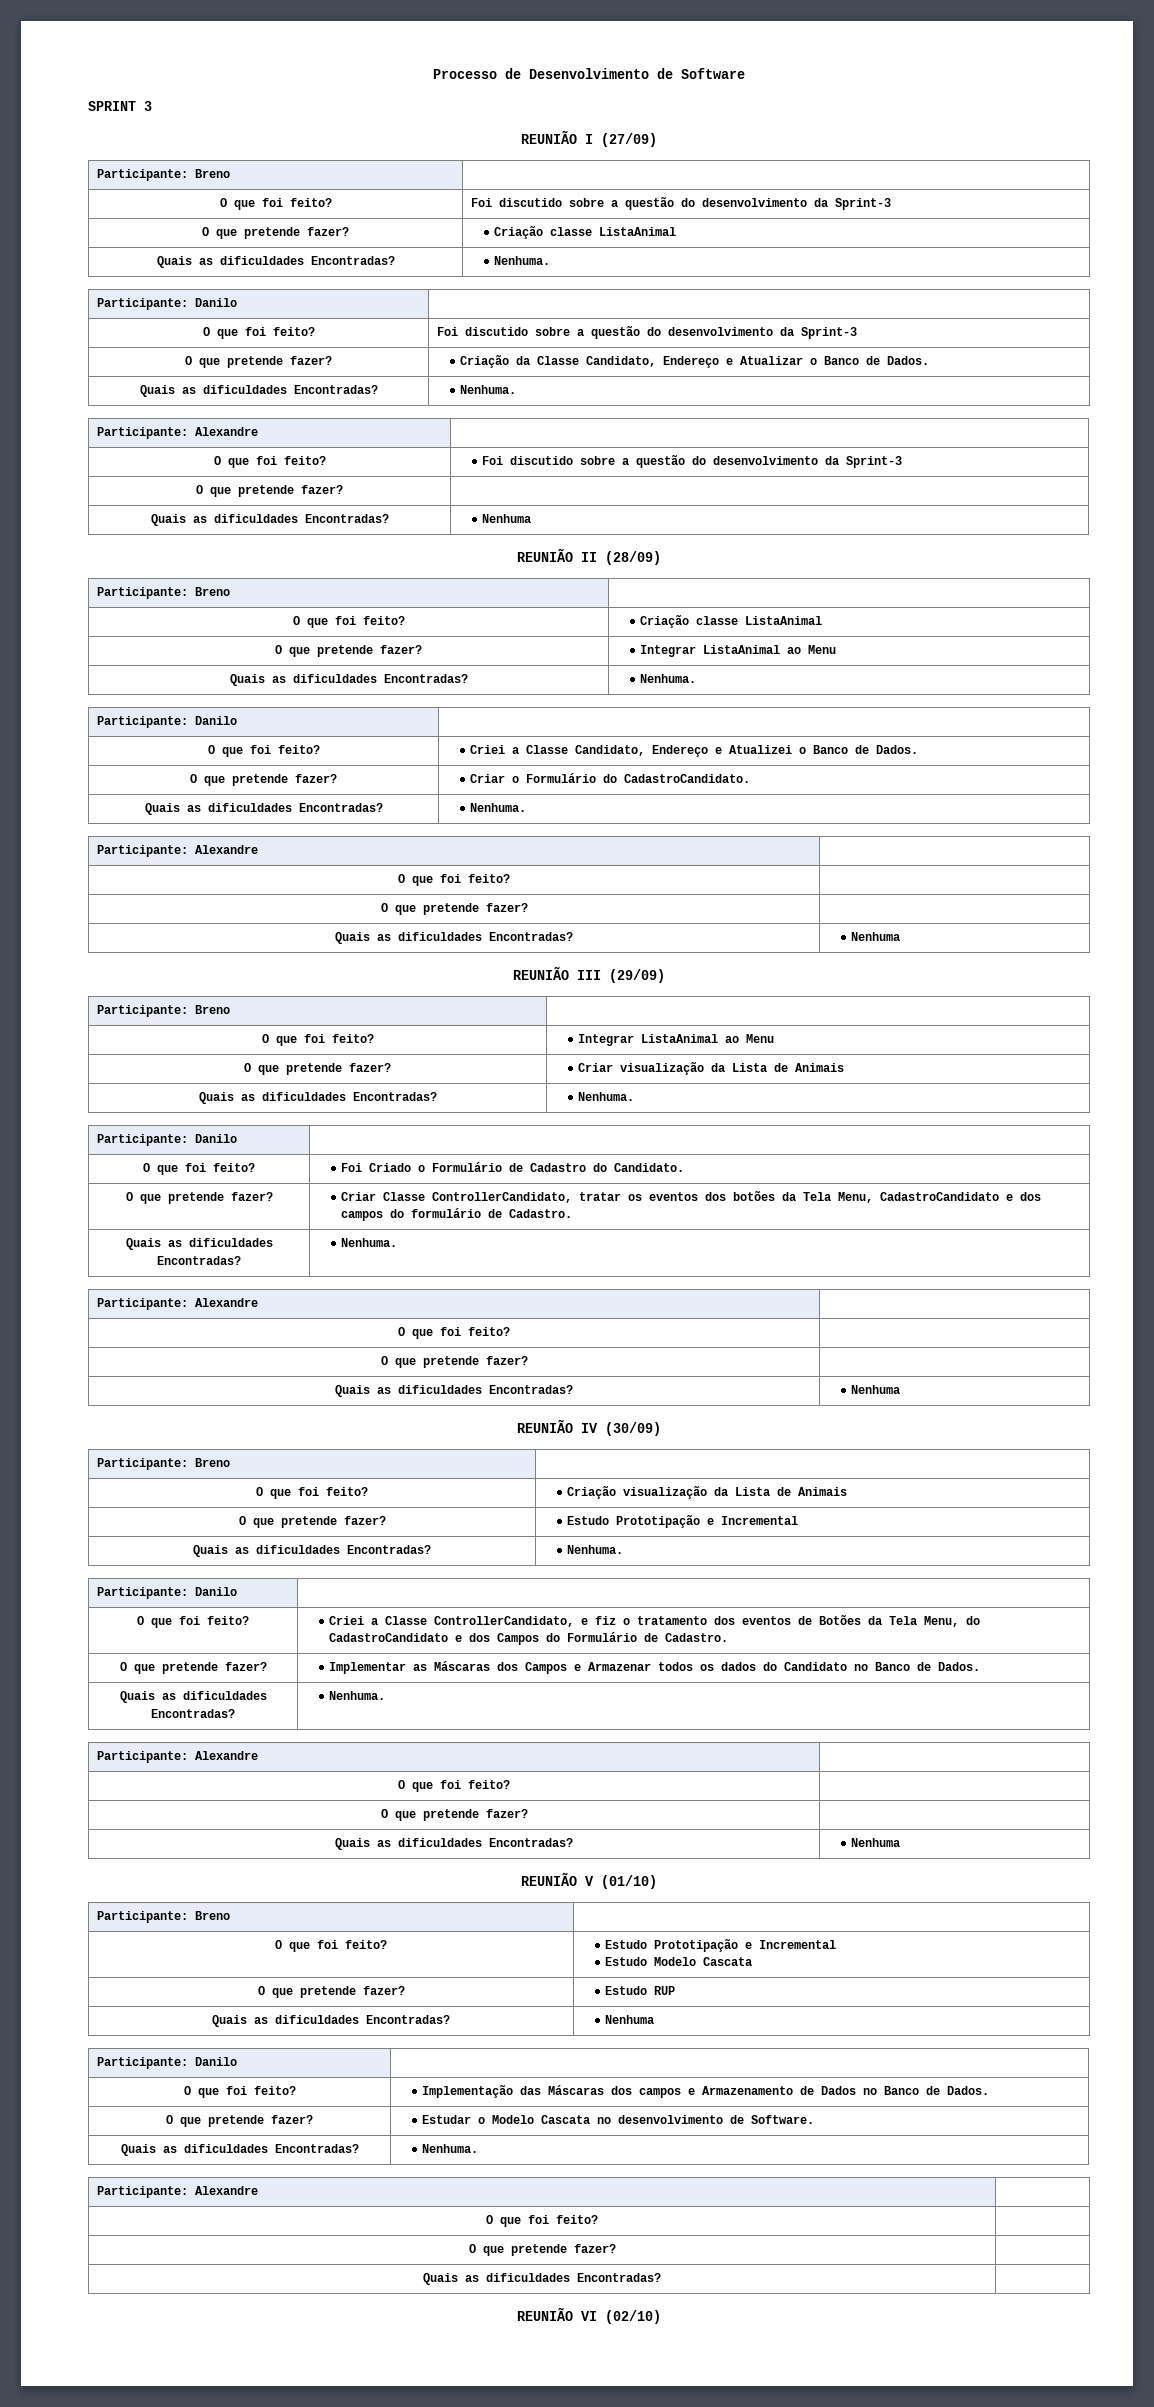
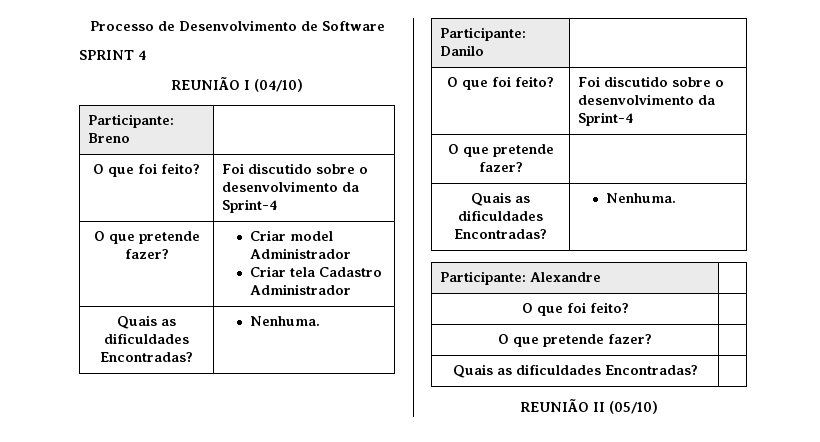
[144,101,152,111] 3 -> [138,50,146,60] 4
[601,133,657,147] (27/09) -> [254,79,303,92] (04/10)
[611,196,892,210] [202,227,349,239] [494,225,677,239] a questão do desenvolvimento da Sprint-3 // O que pretende fazer? | Criação classe ListaAnimal -> [358,167,368,174] [221,181,359,192] [221,199,277,213] [93,231,200,244] [124,249,169,259] [250,230,334,241] [250,248,352,259] [250,266,383,277] [250,284,352,295] o desenvolvimento da Sprint-4 // O que pretende fazer? | Criar model Administrador // Criar tela Cadastro Administrador
[577,325,858,339] [185,356,332,368] [460,354,930,368] [139,385,378,397] [460,385,517,394] [97,427,259,439] [213,456,326,468] [482,454,903,468] [196,485,343,497] [150,514,389,526] [482,514,532,523] [517,548,661,565] [97,587,231,599] [292,616,405,628] [640,614,823,628] [275,645,422,657] [640,645,837,657] [229,674,468,686] [640,674,697,683] [97,716,238,728] [207,745,320,757] [470,745,919,757] [190,774,337,786] [470,773,751,783] [144,803,383,815] [470,803,527,812] [97,845,259,857] [398,874,510,886] [380,903,528,915] [335,932,573,944] [851,932,901,941] [513,966,665,983] [97,1005,231,1017] [261,1034,374,1046] [578,1034,775,1046] [244,1063,391,1075] [578,1061,845,1075] [198,1092,437,1104] [578,1092,635,1101] [97,1134,238,1146] [143,1163,255,1175] [341,1162,685,1172] [125,1192,273,1204] [341,1190,1042,1203] [341,1208,573,1221] [125,1238,273,1250] [157,1256,241,1265] [341,1238,398,1247] [97,1298,259,1310] [398,1327,510,1339] [380,1356,528,1368] [335,1385,573,1397] [851,1385,901,1394] [517,1419,661,1436] [97,1458,231,1470] [256,1487,368,1499] [567,1485,848,1499] [238,1516,386,1528] [567,1514,799,1528] [193,1545,431,1557] [567,1545,624,1554] [97,1587,238,1599] [137,1616,249,1628] [329,1614,981,1627] [329,1632,729,1645] [119,1662,267,1674] [329,1661,981,1674] [119,1691,267,1703] [151,1709,235,1718] [329,1691,386,1700] [97,1751,259,1763] [398,1780,510,1792] [380,1809,528,1821] [335,1838,573,1850] [851,1838,901,1847] [521,1872,657,1889] [97,1911,231,1923] [275,1940,387,1952] [605,1938,837,1952] [605,1957,753,1966] [257,1986,405,1998] [605,1986,676,1995] [212,2015,450,2027] [605,2015,655,2024] [97,2057,238,2069] [183,2086,296,2098] [422,2084,990,2098] [166,2115,313,2127] [422,2115,815,2124] a questão do desenvolvimento da Sprint-3 // O que pretende fazer? | Criação da Classe Candidato, Endereço e Atualizar o Banco de Dados. // Quais as dificuldades Encontradas? | Nenhuma. // Participante: Alexandre | // O que foi feito? | Foi discutido sobre a questão do desenvolvimento da Sprint-3 // O que pretende fazer? | // Quais as dificuldades Encontradas? | Nenhuma // REUNIÃO II (28/09) // Participante: Breno | // O que foi feito? | Criação classe ListaAnimal // O que pretende fazer? | Integrar ListaAnimal ao Menu // Quais as dificuldades Encontradas? | Nenhuma. // Participante: Danilo | // O que foi feito? | Criei a Classe Candidato, Endereço e Atualizei o Banco de Dados. // O que pretende fazer? | Criar o Formulário do CadastroCandidato. // Quais as dificuldades Encontradas? | Nenhuma. // Participante: Alexandre | // O que foi feito? | // O que pretende fazer? | // Quais as dificuldades Encontradas? | Nenhuma // REUNIÃO III (29/09) // Participante: Breno | // O que foi feito? | Integrar ListaAnimal ao Menu // O que pretende fazer? | Criar visualização da Lista de Animais // Quais as dificuldades Encontradas? | Nenhuma. // Participante: Danilo | // O que foi feito? | Foi Criado o Formulário de Cadastro do Candidato. // O que pretende fazer? | Criar Classe ControllerCandidato, tratar os eventos dos botões da Tela Menu, CadastroCandidato e dos campos do formulário de Cadastro. // Quais as dificuldades Encontradas? | Nenhuma. // Participante: Alexandre | // O que foi feito? | // O que pretende fazer? | // Quais as dificuldades Encontradas? | Nenhuma // REUNIÃO IV (30/09) // Participante: Breno | // O que foi feito? | Criação visualização da Lista de Animais // O que pretende fazer? | Estudo Prototipação e Incremental // Quais as dificuldades Encontradas? | Nenhuma. // Participante: Danilo | // O que foi feito? | Criei a Classe ControllerCandidato, e fiz o tratamento dos eventos de Botões da Tela Menu, do CadastroCandidato e dos Campos do Formulário de Cadastro. // O que pretende fazer? | Implementar as Máscaras dos Campos e Armazenar todos os dados do Candidato no Banco de Dados. // Quais as dificuldades Encontradas? | Nenhuma. // Participante: Alexandre | // O que foi feito? | // O que pretende fazer? | // Quais as dificuldades Encontradas? | Nenhuma // REUNIÃO V (01/10) // Participante: Breno | // O que foi feito? | Estudo Prototipação e Incremental // Estudo Modelo Cascata // O que pretende fazer? | Estudo RUP // Quais as dificuldades Encontradas? | Nenhuma // Participante: Danilo | // O que foi feito? | Implementação das Máscaras dos campos e Armazenamento de Dados no Banco de Dados. // O que pretende fazer? | Estudar o Modelo Cascata no desenvolvimento de Software. -> [714,80,724,87] [577,94,715,105] [577,112,633,126] [447,144,554,157] [478,162,523,172] o desenvolvimento da Sprint-4 // O que pretende fazer? |
[581,2310,661,2324] VI (02/10) -> [593,401,658,414] II (05/10)

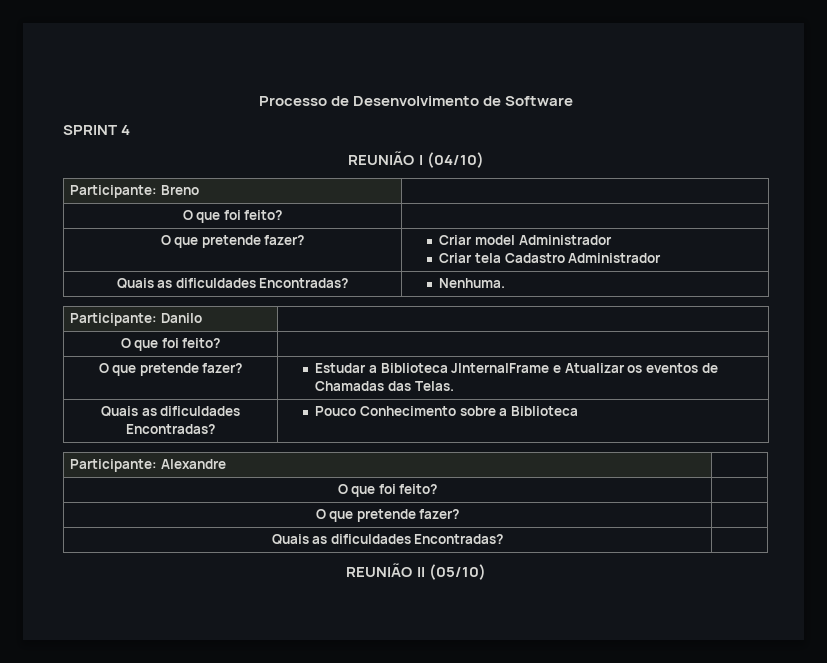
[221,163,368,174] [221,181,359,192] [221,199,277,213] Foi discutido sobre o desenvolvimento da Sprint-4 -> (283, 215) none
[577,76,724,87] [577,94,715,105] [577,112,633,126] [447,144,554,157] [478,162,523,172] [471,192,530,206] [458,210,543,221] [454,229,547,239] [606,193,677,203] Foi discutido sobre o desenvolvimento da Sprint-4 // O que pretende fazer? | // Quais as dificuldades Encontradas? | Nenhuma. -> [98,363,243,376] [315,363,718,373] [315,381,454,391] [100,406,241,417] [126,424,215,434] [315,406,579,416] // O que pretende fazer? | Estudar a Biblioteca JInternalFrame e Atualizar os eventos de Chamadas das Telas. // Quais as dificuldades Encontradas? | Pouco Conhecimento sobre a Biblioteca

